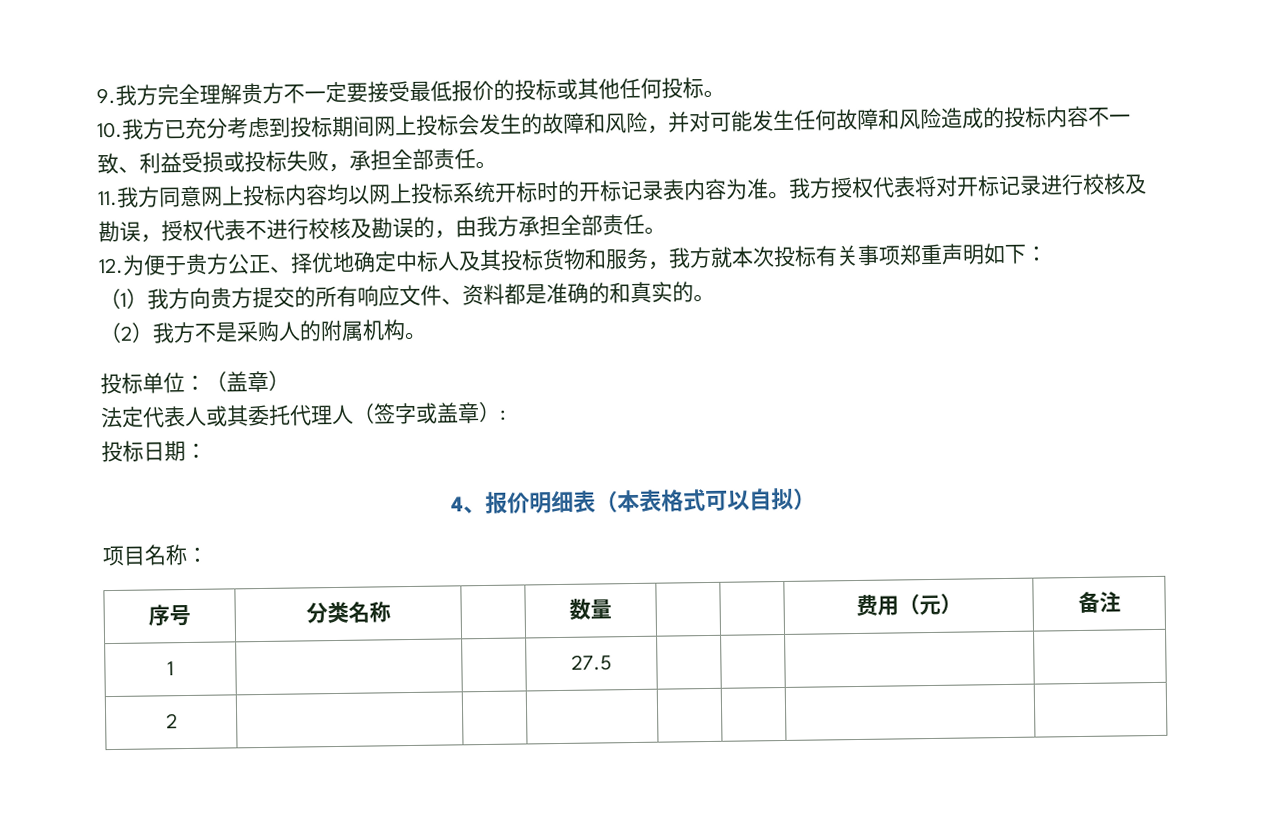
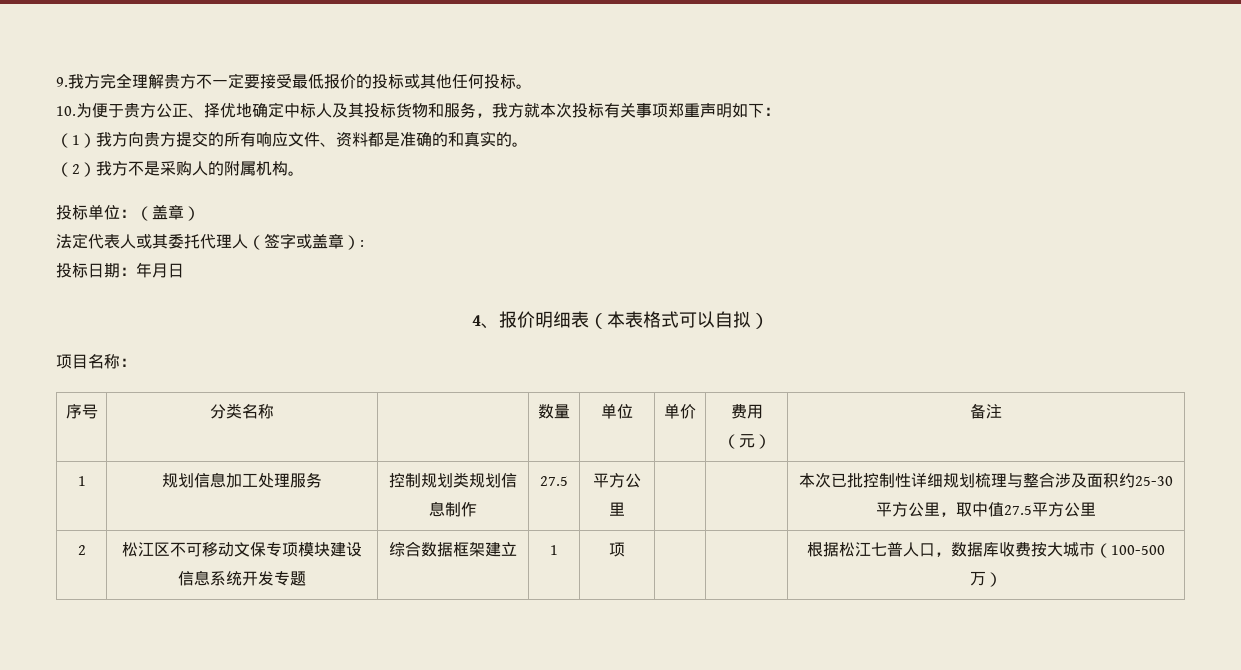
[122,105,1131,140] [97,148,497,175] [98,173,1147,208] [98,213,666,243] [98,257,124,275] 我方已充分考虑到投标期间网上投标会发生的故障和风险，并对可能发生任何故障和风险造成的投标内容不一致、利益受损或投标失败，承担全部责任。 // 11.我方同意网上投标内容均以网上投标系统开标时的开标记录表内容为准。我方授权代表将对开标记录进行校核及勘误，授权代表不进行校核及勘误的，由我方承担全部责任。 // 12. -> (76, 111) none
(207, 450) none -> [136,262,184,278] 年月日
(612, 609) | -> [601,403,633,419] [664,403,696,419] 单位 | 单价
[571,654,612,671] [165,713,178,729] | | 27.5 | | | | // 2 | | | | | | | -> [162,472,322,488] [389,472,517,488] [429,501,477,517] [540,476,568,486] [593,473,641,488] [609,502,625,516] [799,472,1173,488] [876,502,1096,517] [77,545,86,555] [122,542,362,557] [178,570,306,586] [389,541,517,557] [550,545,558,555] [609,542,625,557] [807,541,1165,558] [970,571,1002,587] 规划信息加工处理服务 | 控制规划类规划信息制作 | 27.5 | 平方公里 | | | 本次已批控制性详细规划梳理与整合涉及面积约25-30平方公里，取中值27.5平方公里 // 2 | 松江区不可移动文保专项模块建设信息系统开发专题 | 综合数据框架建立 | 1 | 项 | | | 根据松江七普人口，数据库收费按大城市（100-500万）

